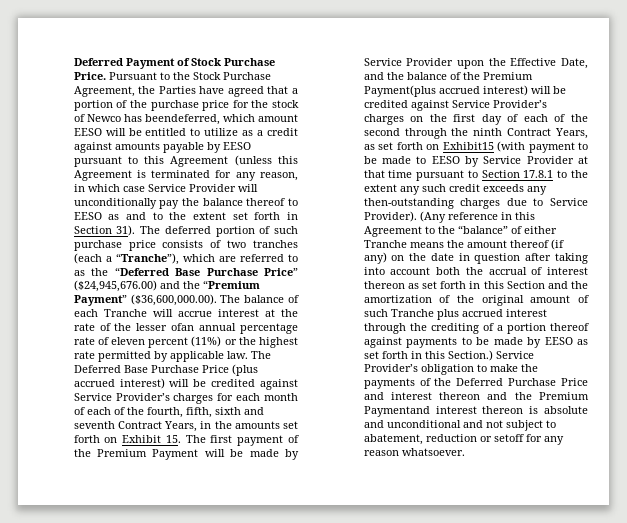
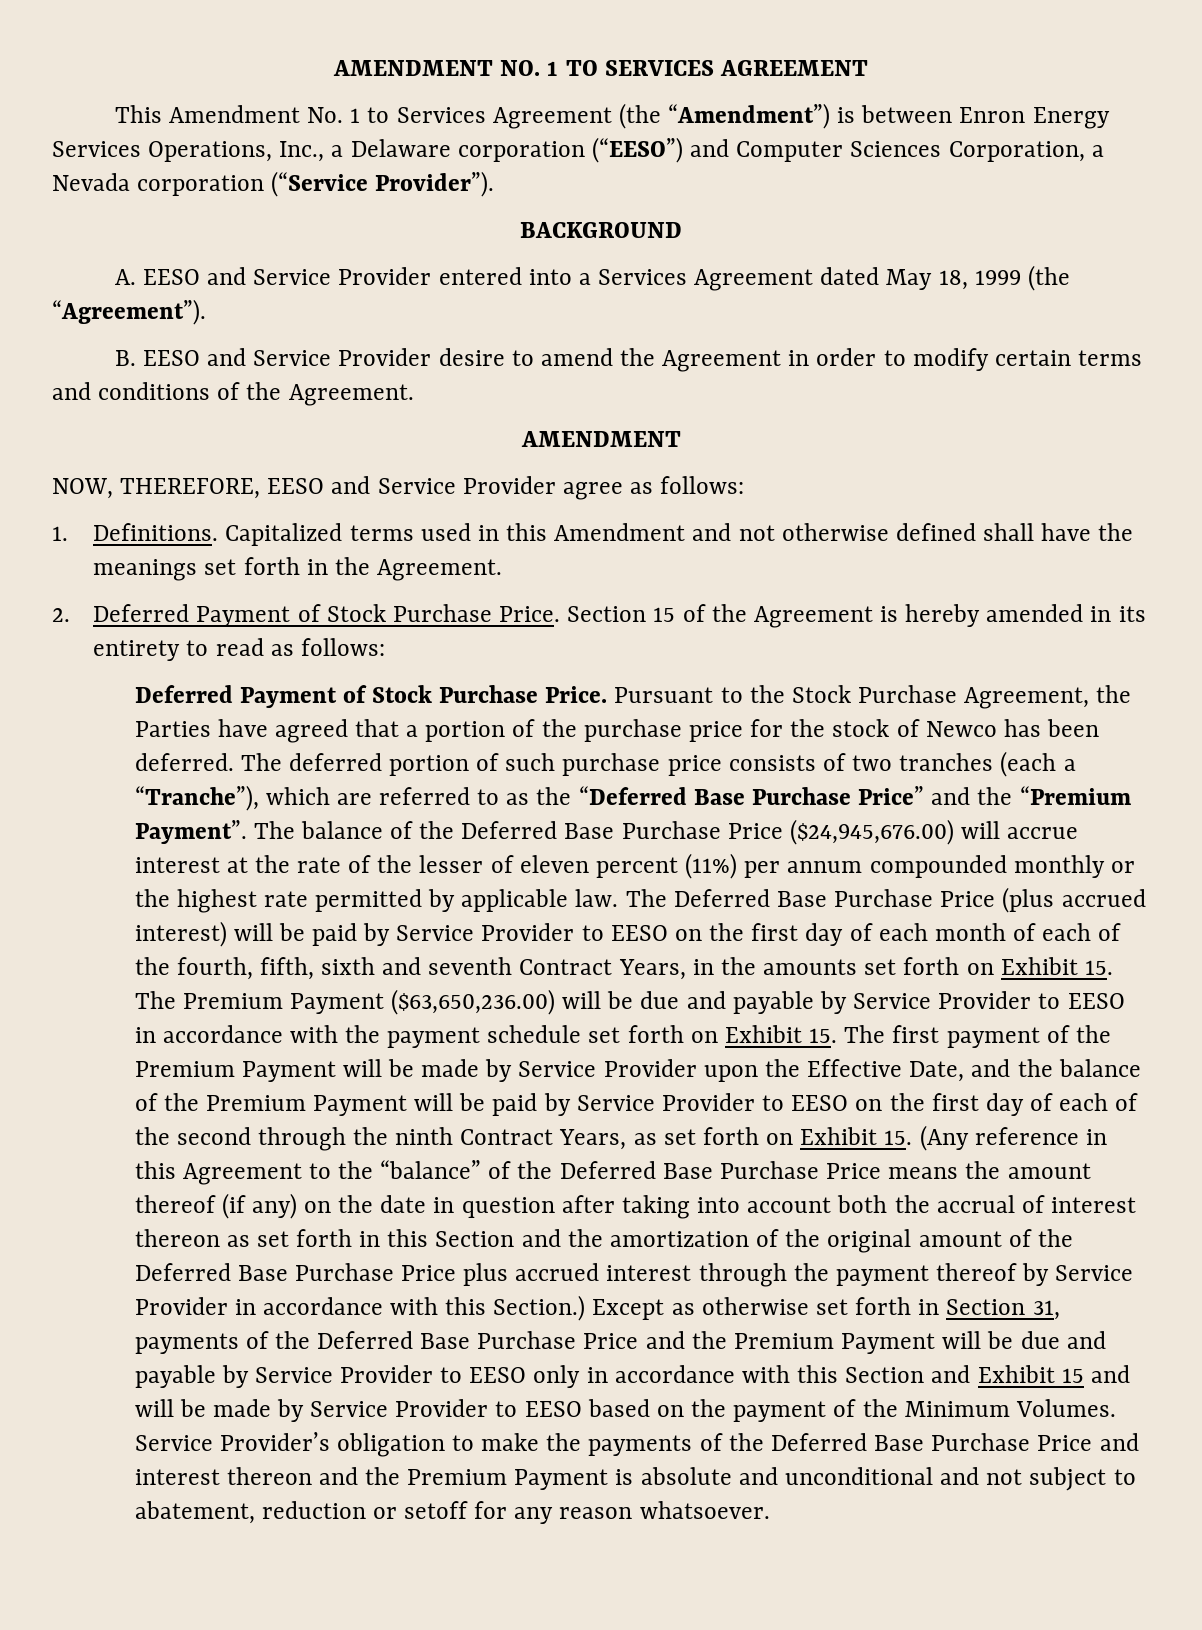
(73, 62) none -> [333,60,868,76] [114,103,1110,129] [52,137,1104,163] [52,171,495,197] [520,222,682,238] [114,265,1070,291] [52,299,206,325] [114,348,1143,372] [52,382,414,406] [520,431,681,447] [52,476,745,500] [52,523,1134,546] [93,557,503,581] [52,604,1146,628] [93,638,385,661] AMENDMENT NO. 1 TO SERVICES AGREEMENT // This Amendment No. 1 to Services Agreement (the “Amendment”) is between Enron Energy Services Operations, Inc., a Delaware corporation (“EESO”) and Computer Sciences Corporation, a Nevada corporation (“Service Provider”). // BACKGROUND // A. EESO and Service Provider entered into a Services Agreement dated May 18, 1999 (the “Agreement”). // B. EESO and Service Provider desire to amend the Agreement in order to modify certain terms and conditions of the Agreement. // AMENDMENT // NOW, THEREFORE, EESO and Service Provider agree as follows: // 1. Definitions. Capitalized terms used in this Amendment and not otherwise defined shall have the meanings set forth in the Agreement. // 2. Deferred Payment of Stock Purchase Price. Section 15 of the Agreement is hereby amended in its entirety to read as follows: //
[144,114,298,125] [73,128,298,136] [73,142,251,153] [73,155,298,167] [73,170,298,181] [73,184,258,192] [73,198,298,209] [73,212,298,220] [73,225,136,236] beendeferred, which amount EESO will be entitled to utilize as a credit against amounts payable by EESO pursuant to this Agreement (unless this Agreement is terminated for any reason, in which case Service Provider will unconditionally pay the balance thereof to EESO as and to the extent set forth in Section 31). -> [1047,719,1100,737] [134,753,234,771] been deferred.
[73,280,157,292] ($24,945,676.00) -> (925, 795) none
[73,294,217,306] Payment” ($36,600,000.00). -> [134,820,247,844] Payment”.
[73,309,147,317] each Tranche -> [419,819,954,845] the Deferred Base Purchase Price ($24,945,676.00)
[171,323,298,334] [73,336,222,348] ofan annual percentage rate of eleven percent (11%) -> [490,853,1105,879] of eleven percent (11%) per annum compounded monthly
[211,379,298,390] [73,393,234,404] credited against Service Provider’s charges for -> [312,923,873,946] paid by Service Provider to EESO on the first day of
(206, 439) none -> [182,989,1125,1015] [134,1025,886,1048] Premium Payment ($63,650,236.00) will be due and payable by Service Provider to EESO in accordance with the payment schedule set forth on Exhibit 15. The
[363,85,566,97] [363,100,547,111] [363,114,404,125] Payment(plus accrued interest) will be credited against Service Provider’s charges -> [313,1093,849,1116] Payment will be paid by Service Provider to EESO
[442,141,588,153] [363,156,588,167] [363,170,588,181] [363,184,547,195] [363,198,588,209] [363,211,417,222] Exhibit15 (with payment to be made to EESO by Service Provider at that time pursuant to Section 17.8.1 to the extent any such credit exceeds any then-outstanding charges due to Service Provider). -> [800,1127,913,1145] Exhibit 15.
[523,226,557,234] [363,240,407,248] either Tranche -> [517,1161,882,1179] the Deferred Base Purchase Price
[363,309,434,317] such Tranche -> [1037,1229,1073,1247] [134,1263,457,1281] the Deferred Base Purchase Price
[430,323,589,334] [363,337,588,348] [363,350,493,361] crediting of a portion thereof against payments to be made by EESO as set forth in this Section.) -> [835,1263,1134,1286] [134,1295,1060,1321] [134,1331,1106,1354] [134,1365,1130,1388] [134,1399,1116,1422] payment thereof by Service Provider in accordance with this Section.) Except as otherwise set forth in Section 31, payments of the Deferred Base Purchase Price and the Premium Payment will be due and payable by Service Provider to EESO only in accordance with this Section and Exhibit 15 and will be made by Service Provider to EESO based on the payment of the Minimum Volumes.
(504, 382) none -> [874,1435,925,1451] Base
[363,406,524,417] Paymentand interest thereon -> [514,1469,609,1490] Payment

